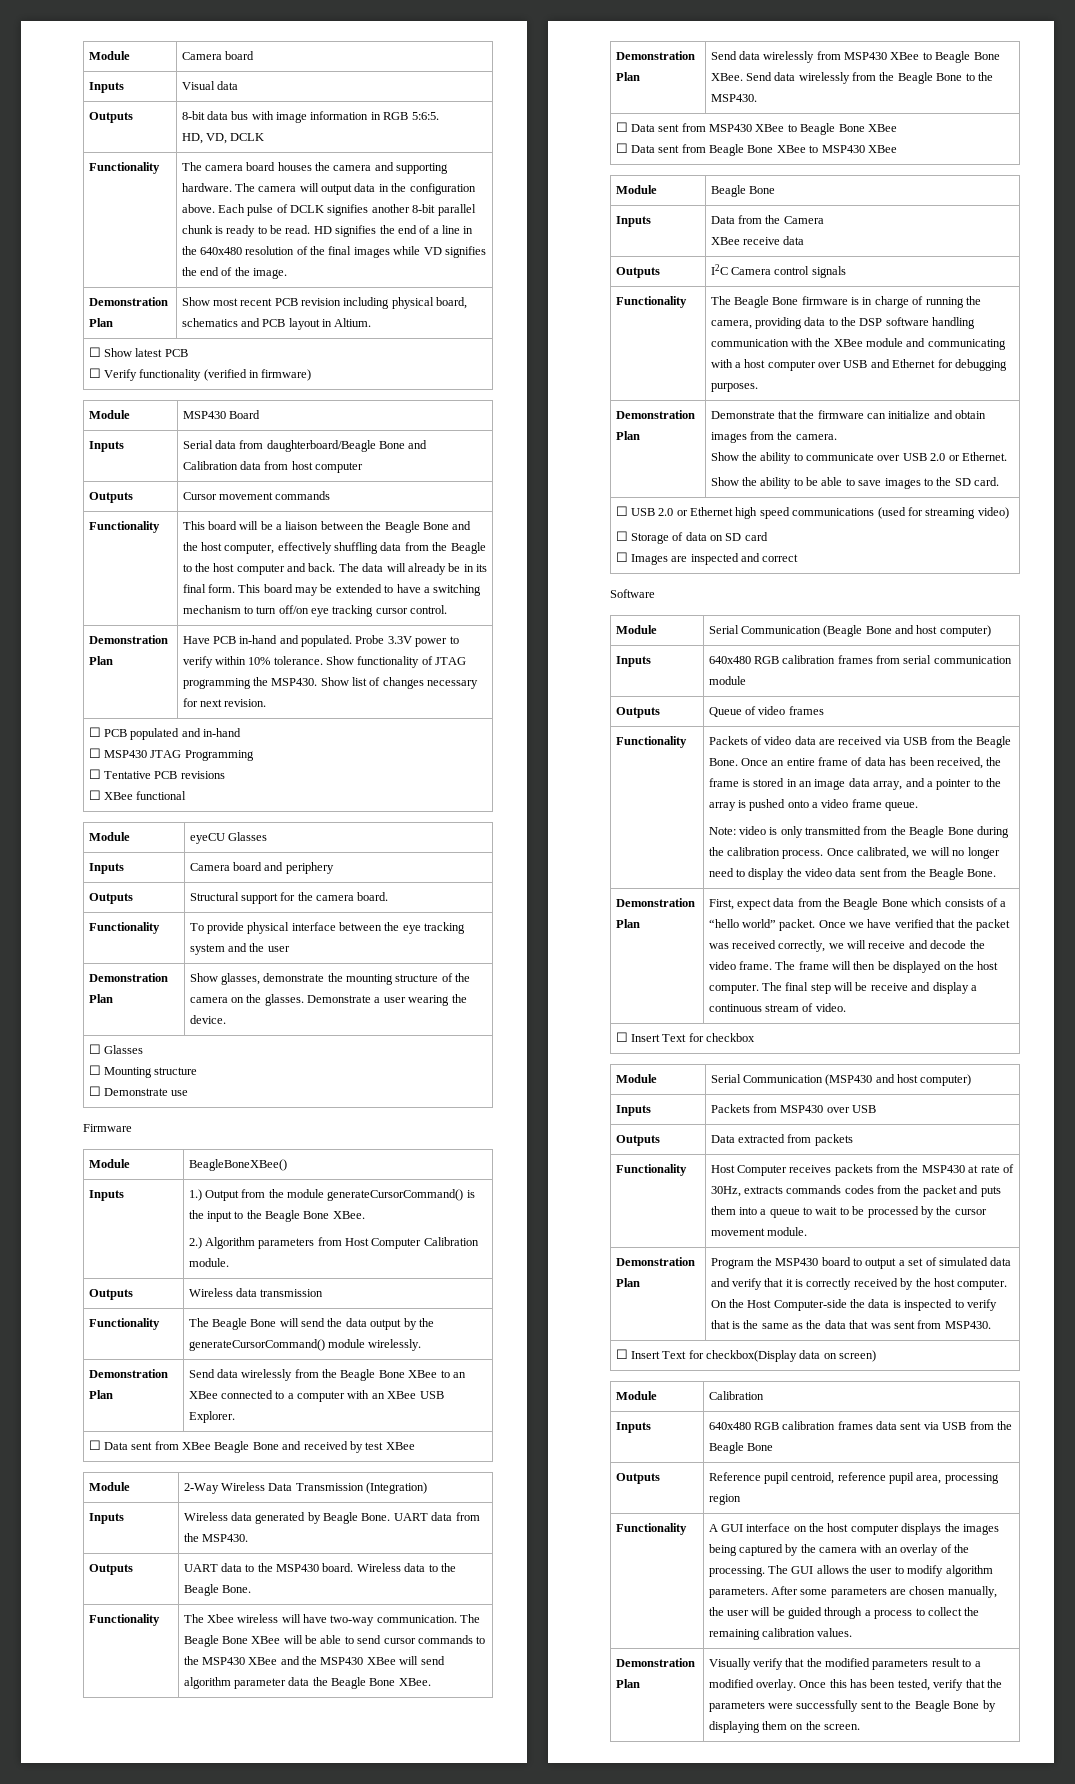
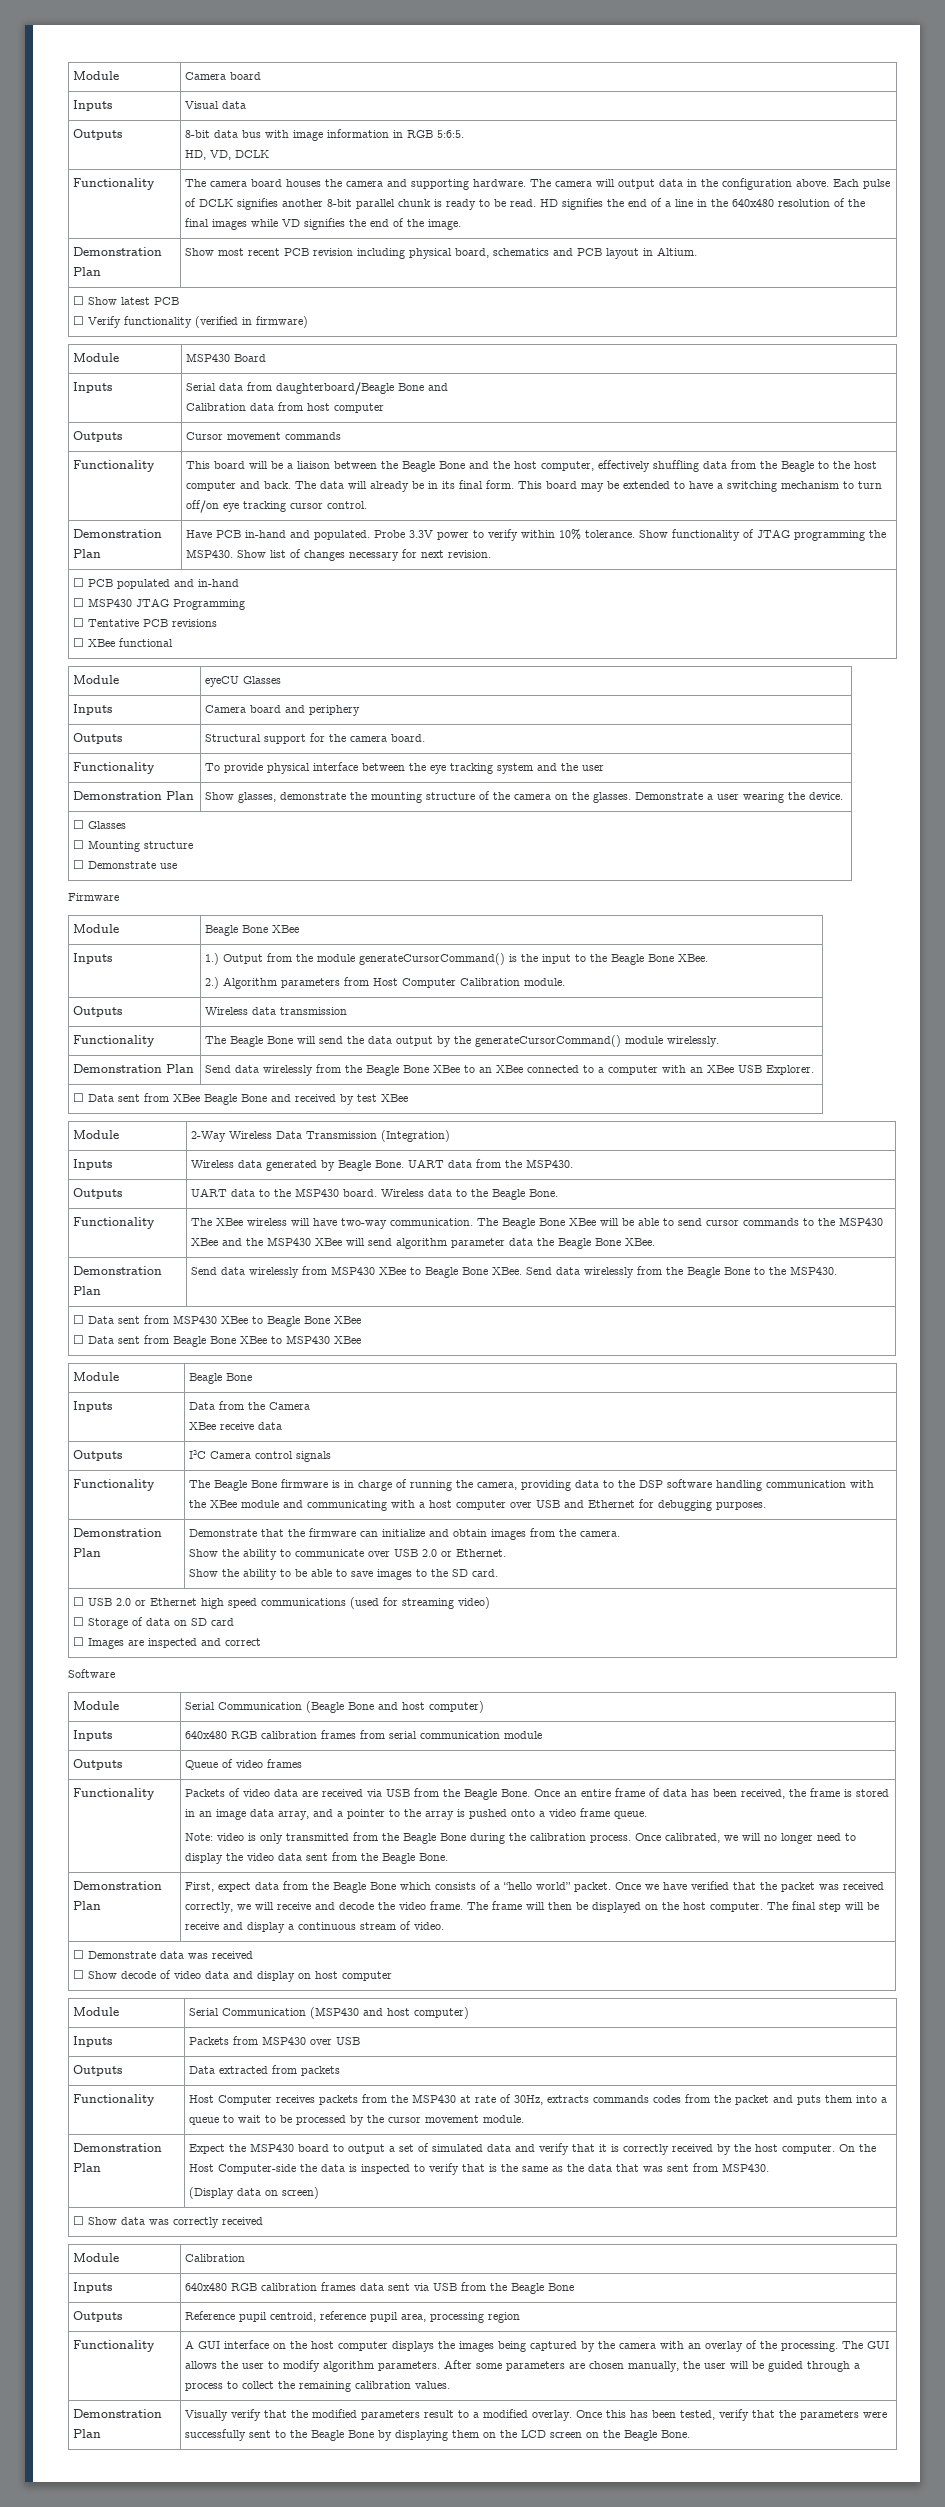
[188,1159,287,1171] BeagleBoneXBee() -> [205,925,300,936] Beagle Bone XBee
[206,1614,234,1623] Xbee -> [216,1218,244,1226] XBee
[630,1033,756,1042] Insert Text for checkbox -> [88,1951,254,1959] [73,1970,393,1982] Demonstrate data was received // ☐ Show decode of video data and display on host computer
[710,1258,754,1269] Program -> [189,2144,226,2154] Expect
[615,1349,877,1362] // ☐ Insert Text for checkbox(Display data on screen) -> [189,2187,320,2199] [73,2216,264,2228] // (Display data on screen) // ☐ Show data was correctly received
[824,1724,861,1730] screen. -> [521,2430,691,2441] LCD screen on the Beagle Bone.

